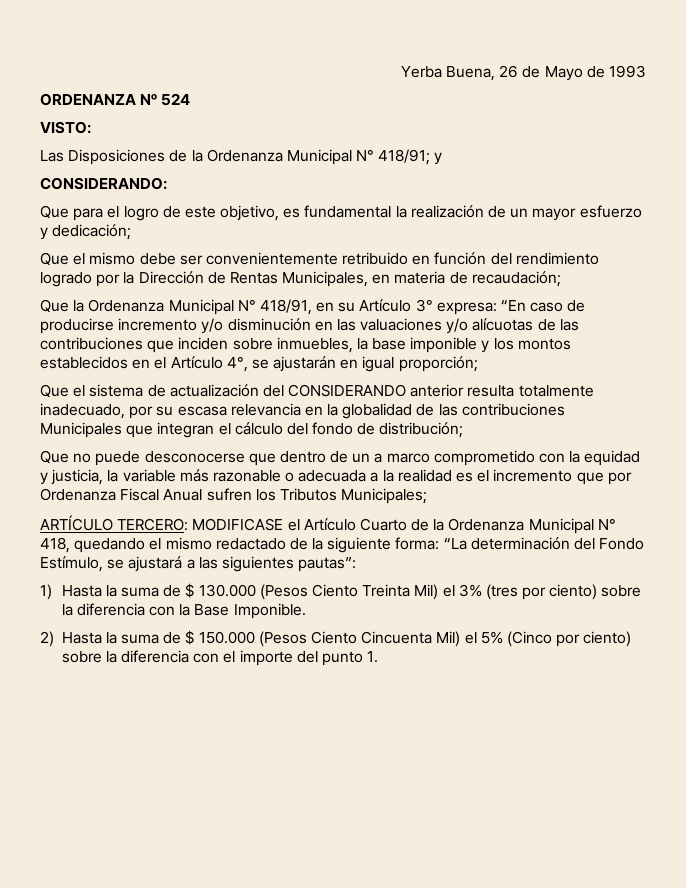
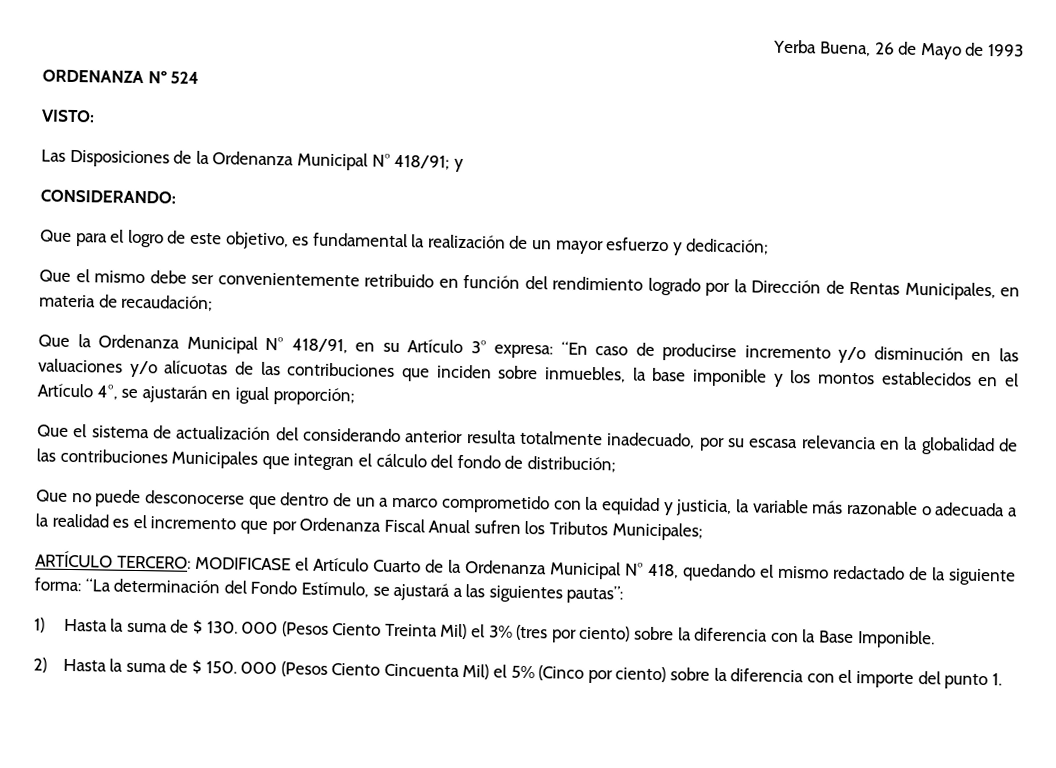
[288,384,407,397] CONSIDERANDO -> [303,427,401,443] considerando
[198,584,256,597] 130.000 -> [206,621,279,635] 130. 000
[198,631,255,644] 150.000 -> [205,661,278,675] 150. 000

